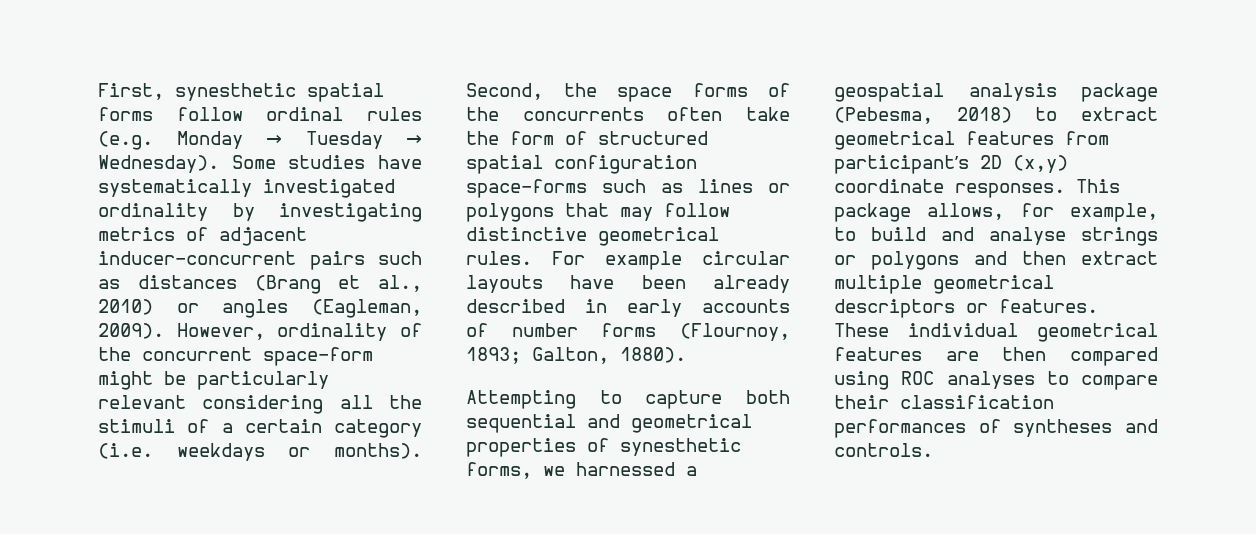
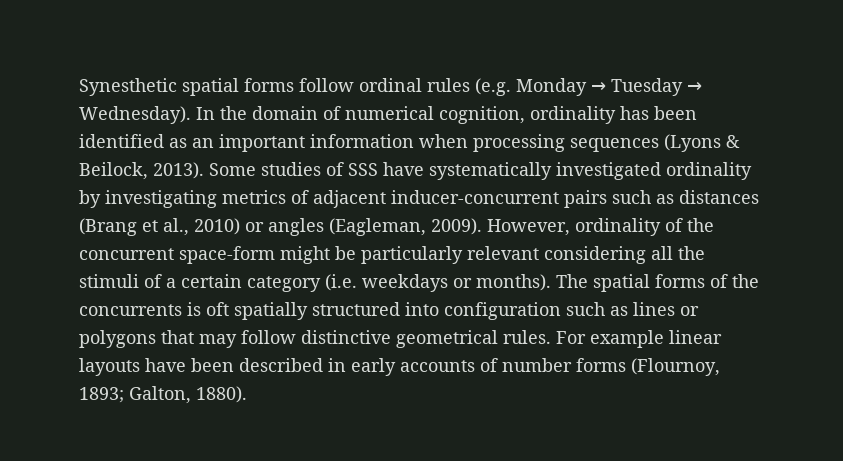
[98,83,296,101] First, synesthetic -> [79,78,177,96] Synesthetic
[231,155,366,169] Some studies -> [196,106,697,124] [79,134,740,152] [79,162,378,180] In the domain of numerical cognition, ordinality has been identified as an important information when processing sequences (Lyons & Beilock, 2013). Some studies of SSS
[466,83,672,102] Second, the space -> [556,274,650,292] The spatial
[667,107,790,121] [466,131,708,145] [466,155,697,174] [466,179,587,198] often take the form of structured spatial configuration space-forms -> [187,302,561,320] is oft spatially structured into configuration
[702,251,790,265] circular -> [669,330,722,344] linear
[713,275,790,293] already -> (234, 365) none
[466,390,790,409] [466,414,752,433] [466,438,741,457] [466,462,697,479] [834,83,1158,102] [834,107,1158,124] [834,131,1109,150] [834,155,1068,174] [834,179,1120,198] [834,203,1158,222] [834,227,1158,246] [834,251,1158,270] [834,275,1054,294] [834,299,1098,318] [834,323,1158,342] [834,347,1158,366] [834,371,1158,390] [834,395,1054,409] [834,419,1158,438] [834,443,933,457] // Attempting to capture both sequential and geometrical properties of synesthetic forms, we harnessed a geospatial analysis package (Pebesma, 2018) to extract geometrical features from participant’s 2D (x,y) coordinate responses. This package allows, for example, to build and analyse strings or polygons and then extract multiple geometrical descriptors or features. These individual geometrical features are then compared using ROC analyses to compare their classification performances of syntheses and controls. -> (247, 394) none

